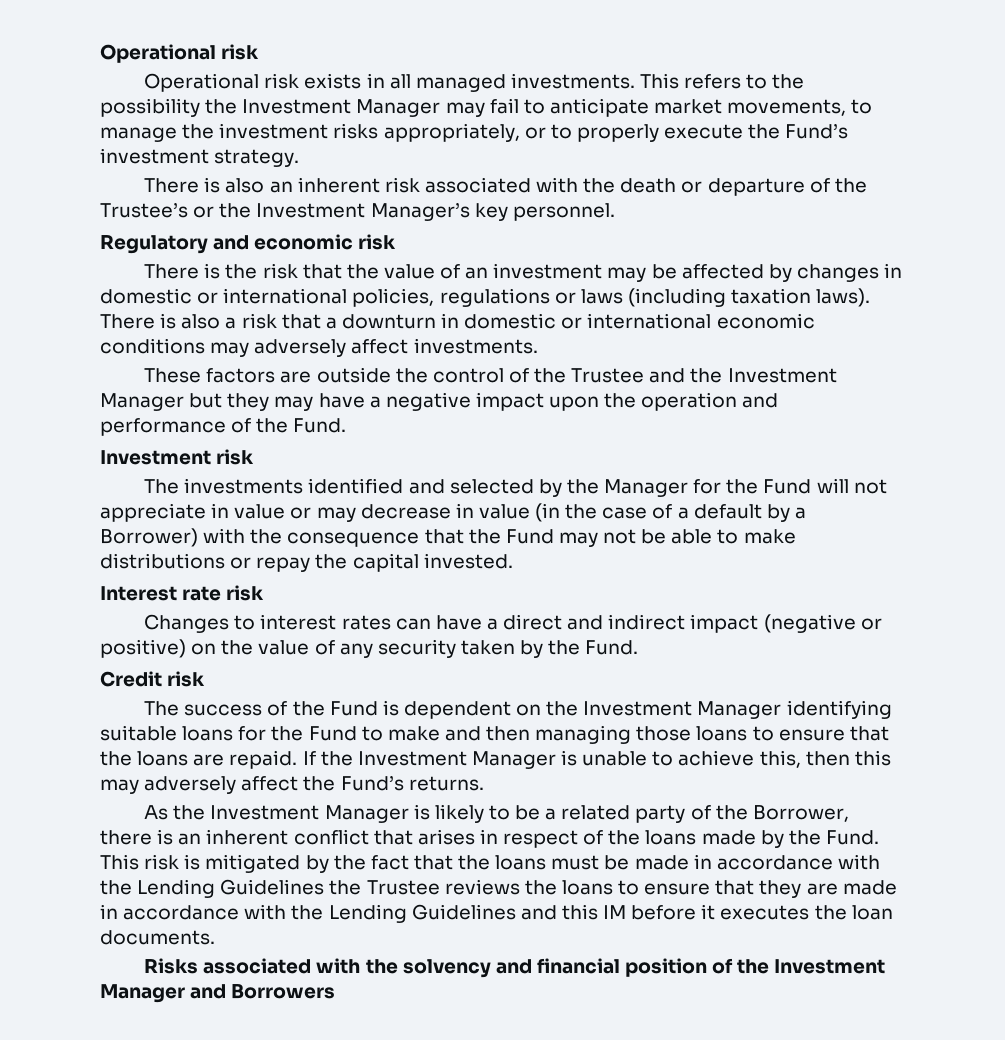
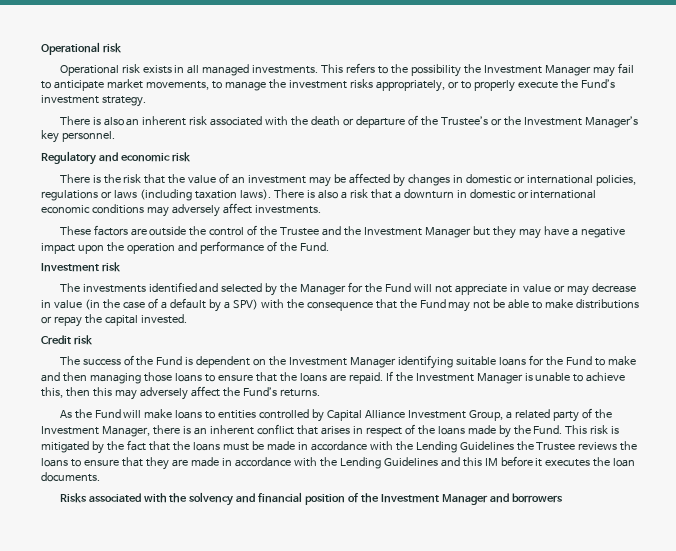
[100,528,198,547] Borrower) -> [232,299,258,310] SPV)
[100,585,265,601] [144,614,882,633] [100,639,639,658] // Interest rate risk // Changes to interest rates can have a direct and indirect impact (negative or positive) on the value of any security taken by the Fund. -> (187, 319) none
[210,804,541,823] Investment Manager is likely to be -> [94,409,504,422] Fund will make loans to entities controlled by Capital Alliance Investment Group,
[752,805,849,822] Borrower, -> [41,426,150,437] Investment Manager,
[231,984,336,999] Borrowers -> [512,493,564,503] borrowers

